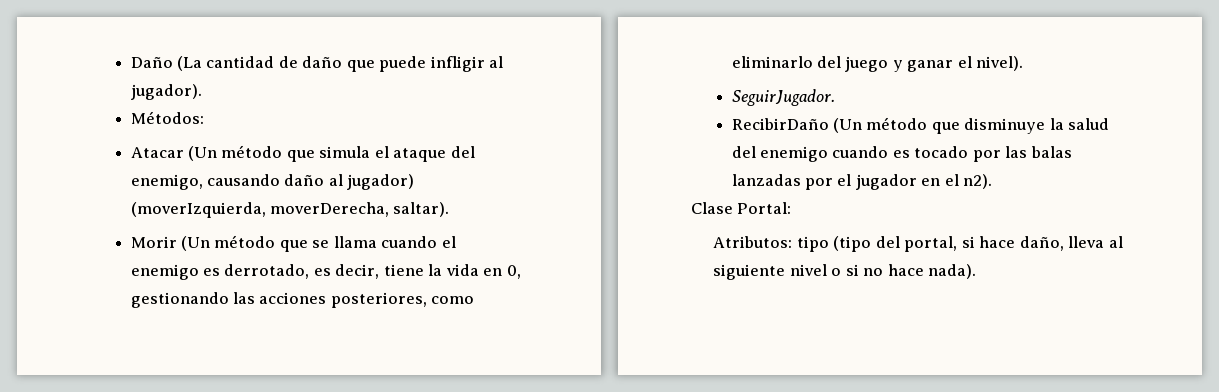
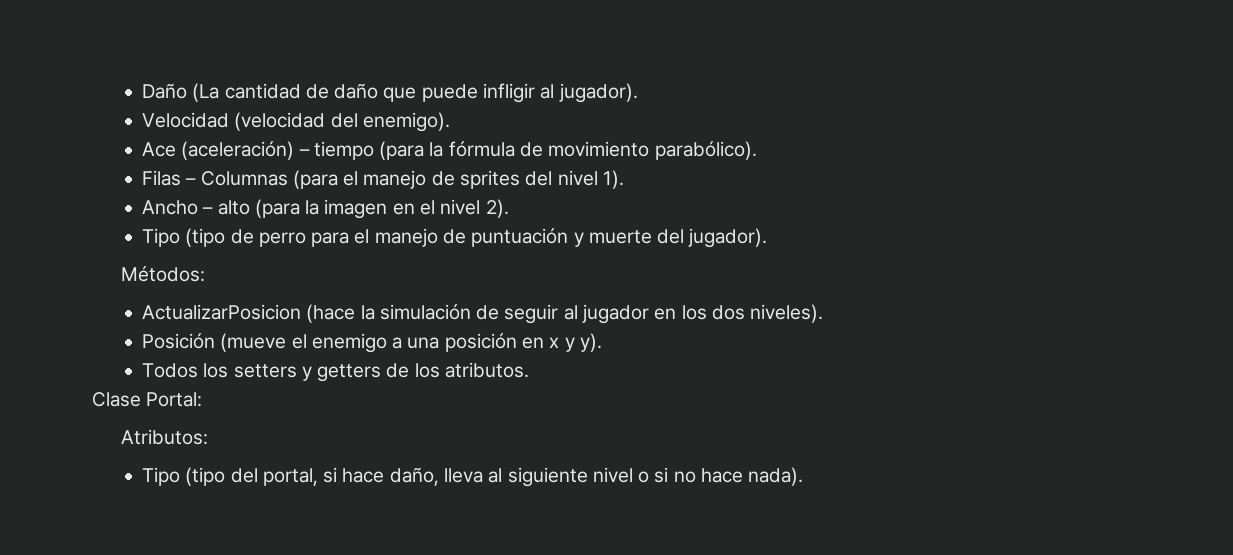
[130,111,204,124] [130,145,475,162] [130,174,415,190] [130,202,450,218] [130,235,456,252] [130,264,521,280] [130,292,475,308] [731,56,1024,72] [731,89,835,106] [731,117,1110,134] [731,146,1072,162] [731,174,993,190] Métodos: // Atacar (Un método que simula el ataque del enemigo, causando daño al jugador) (moverIzquierda, moverDerecha, saltar). // Morir (Un método que se llama cuando el enemigo es derrotado, es decir, tiene la vida en 0, gestionando las acciones posteriores, como eliminarlo del juego y ganar el nivel). // SeguirJugador. // RecibirDaño (Un método que disminuye la salud del enemigo cuando es tocado por las balas lanzadas por el jugador en el n2). -> [142,112,450,132] [142,141,757,160] [142,170,624,189] [142,199,509,219] [142,228,768,248] [120,266,205,282] [142,304,824,324] [142,333,602,353] [142,362,529,382] Velocidad (velocidad del enemigo). // Ace (aceleración) – tiempo (para la fórmula de movimiento parabólico). // Filas – Columnas (para el manejo de sprites del nivel 1). // Ancho – alto (para la imagen en el nivel 2). // Tipo (tipo de perro para el manejo de puntuación y muerte del jugador). // Métodos: // ActualizarPosicion (hace la simulación de seguir al jugador en los dos niveles). // Posición (mueve el enemigo a una posición en x y y). // Todos los setters y getters de los atributos.
[796,236,829,252] tipo -> [142,467,181,486] // Tipo

